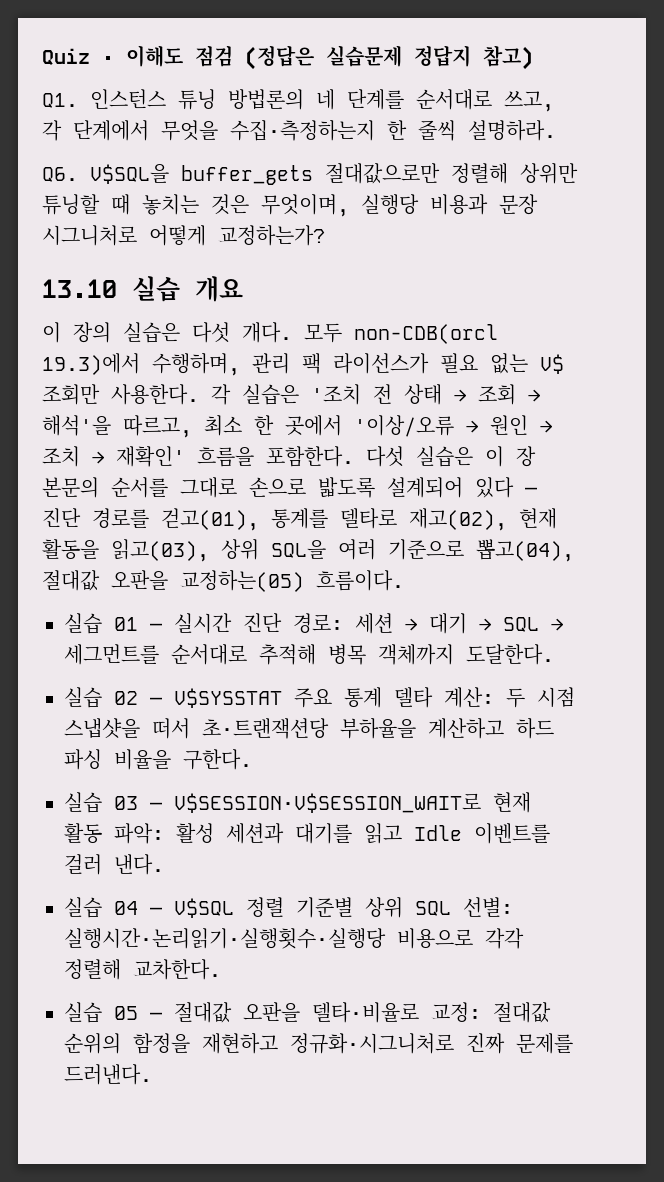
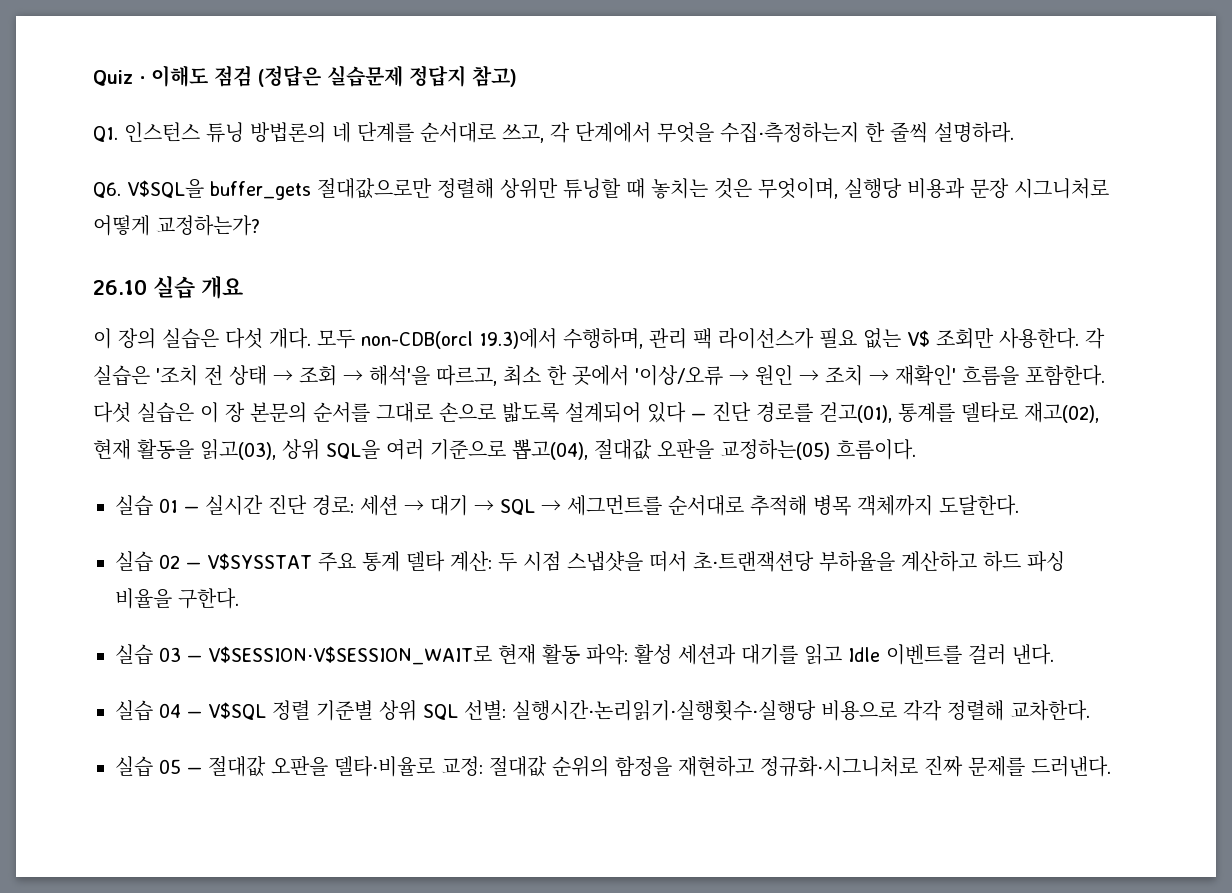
[42,279,117,298] 13.10 -> [93,279,147,295] 26.10

